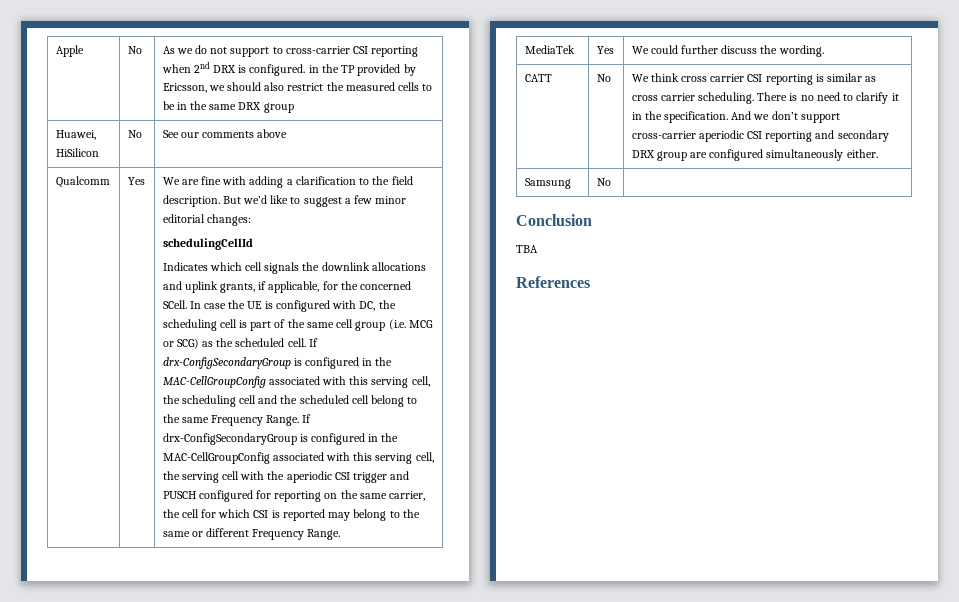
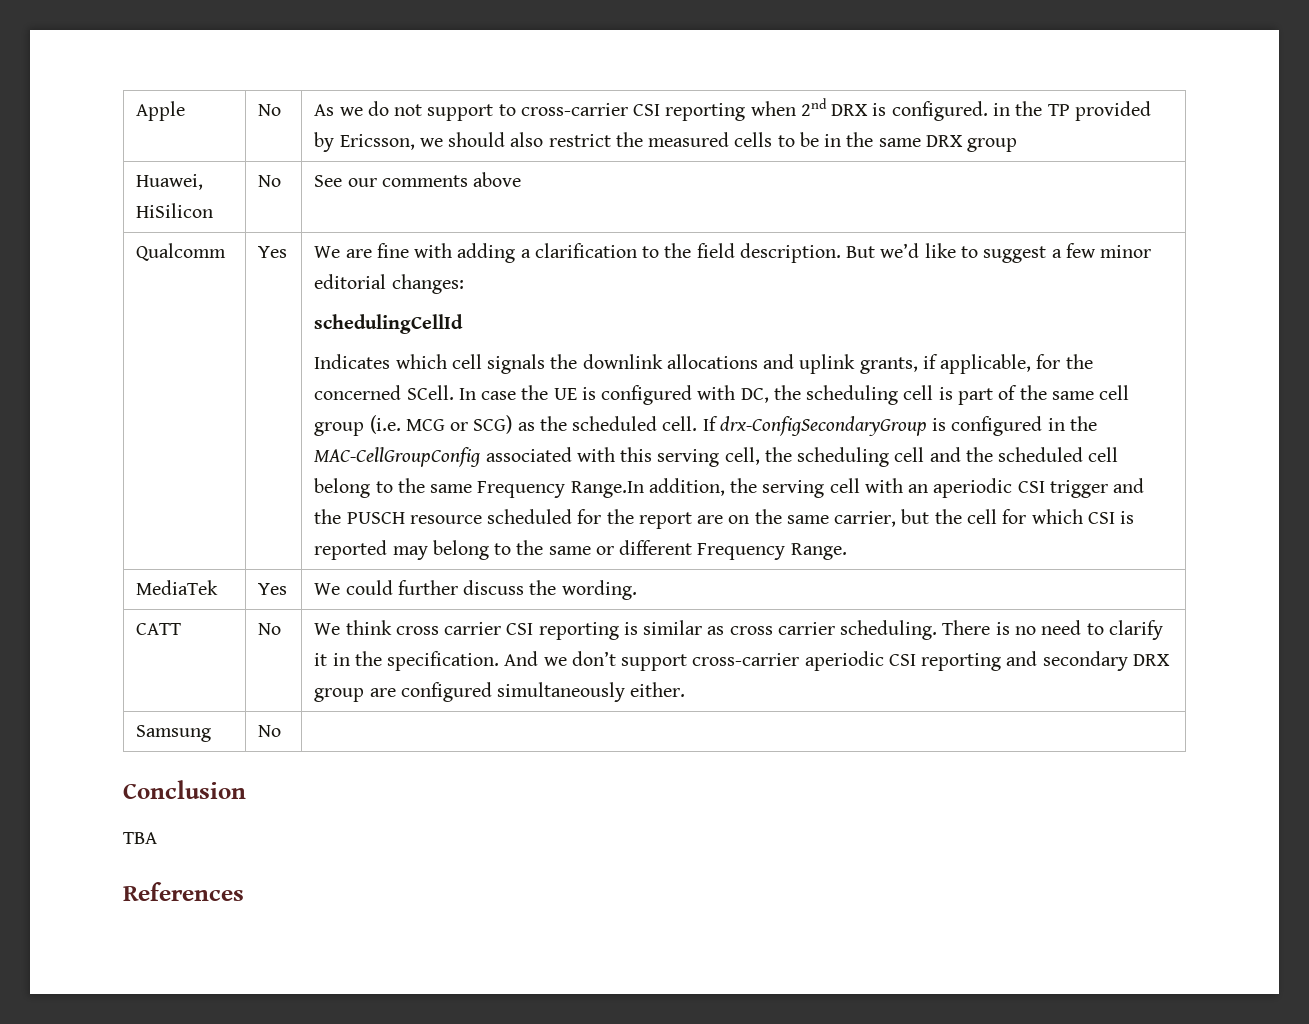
[266,414,312,426] [162,433,399,445] [162,452,434,464] Range. If drx-ConfigSecondaryGroup is configured in the MAC-CellGroupConfig associated with this serving cell, -> [570,478,725,498] Range.In addition,
[267,471,285,480] the -> [908,484,929,493] an
[162,490,322,502] PUSCH configured for reporting -> [314,509,724,529] the PUSCH resource scheduled for the report are
(426, 496) none -> [901,509,930,524] but

